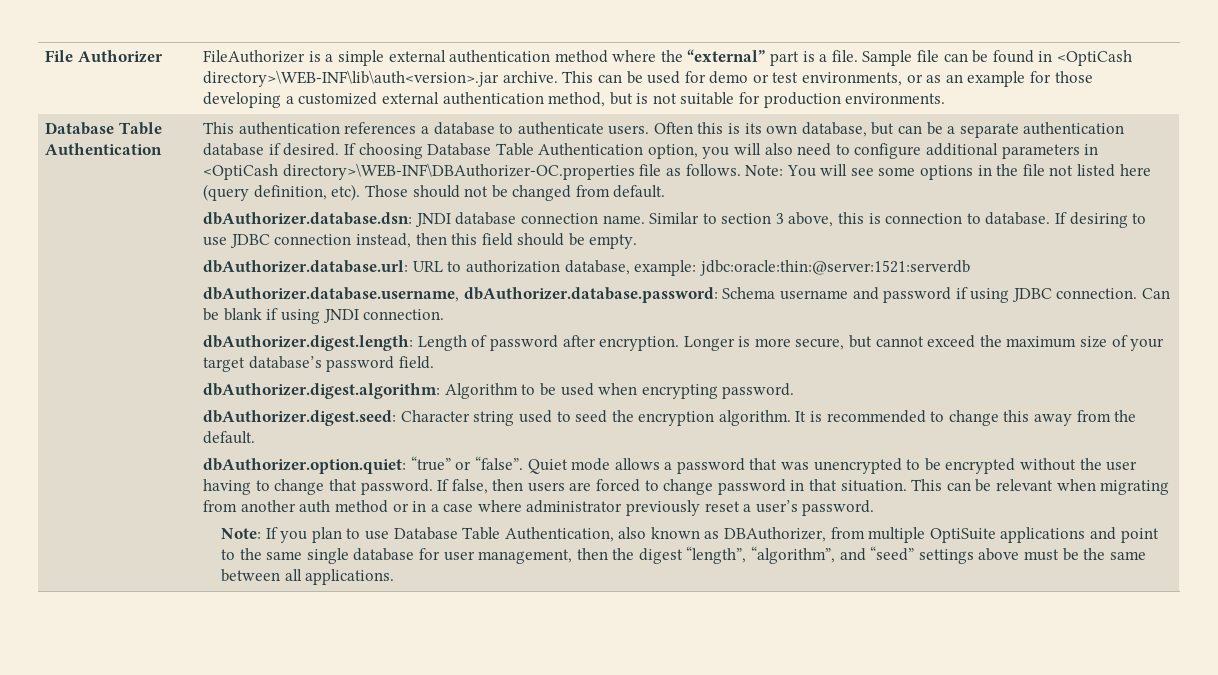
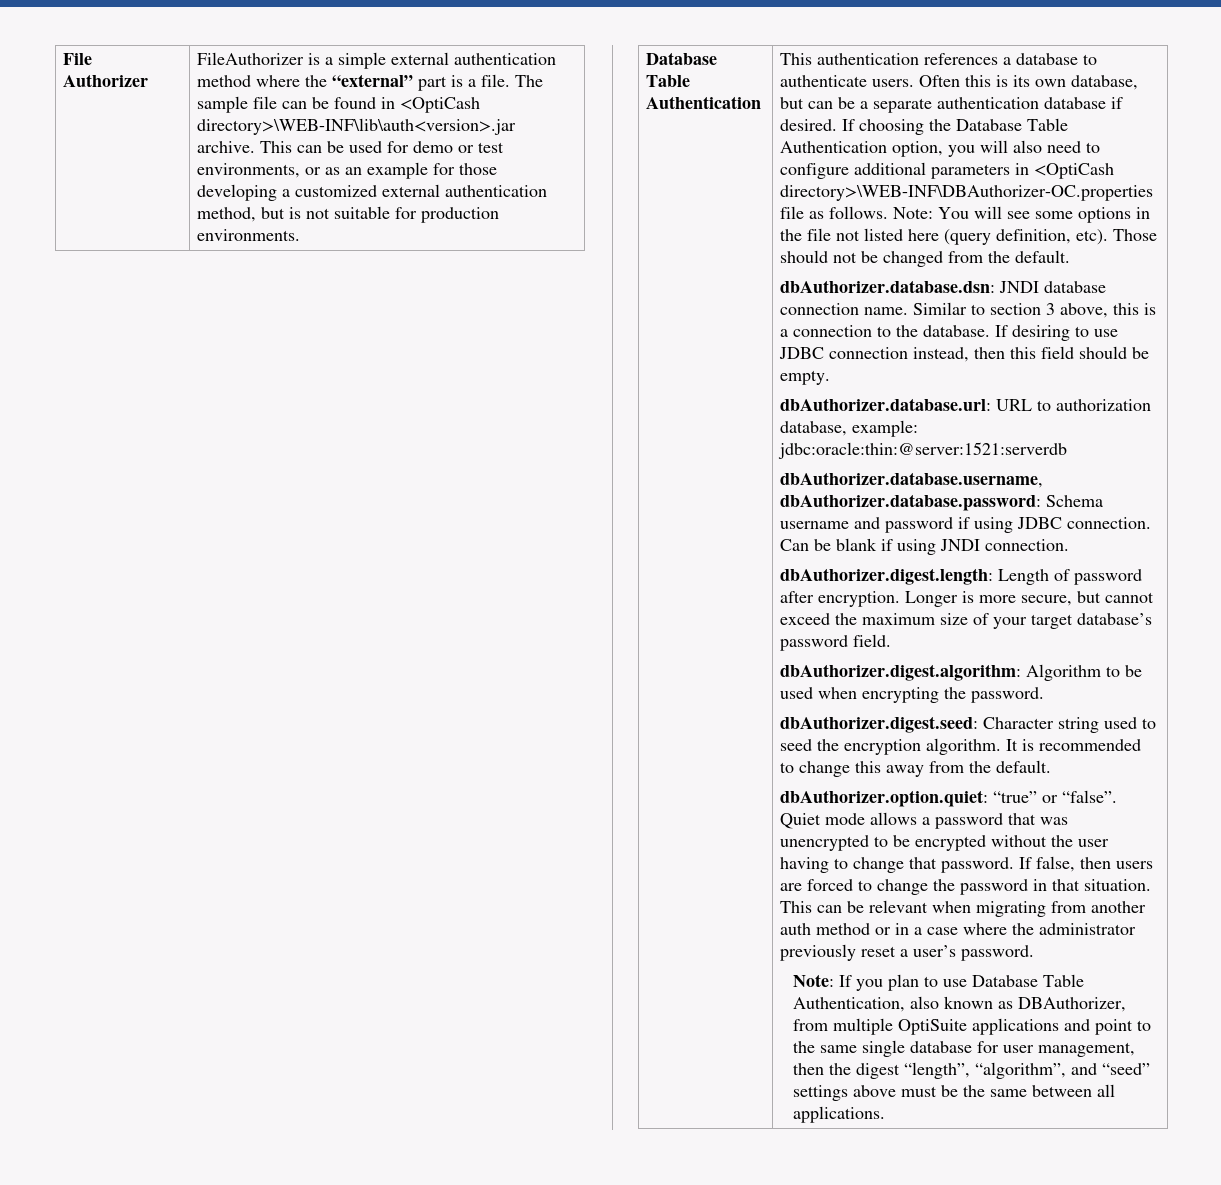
[862,50,913,66] Sample -> [515,75,544,87] [197,96,249,113] The sample
(423, 151) none -> [929,119,952,131] the
(610, 191) none -> [988,251,1011,263] the
(881, 218) none -> [780,329,789,337] a
(981, 218) none -> [896,325,919,337] the
(718, 391) none -> [944,687,967,699] the
(714, 487) none -> [933,879,956,891] the
(522, 506) none -> [1012,923,1035,935] the

